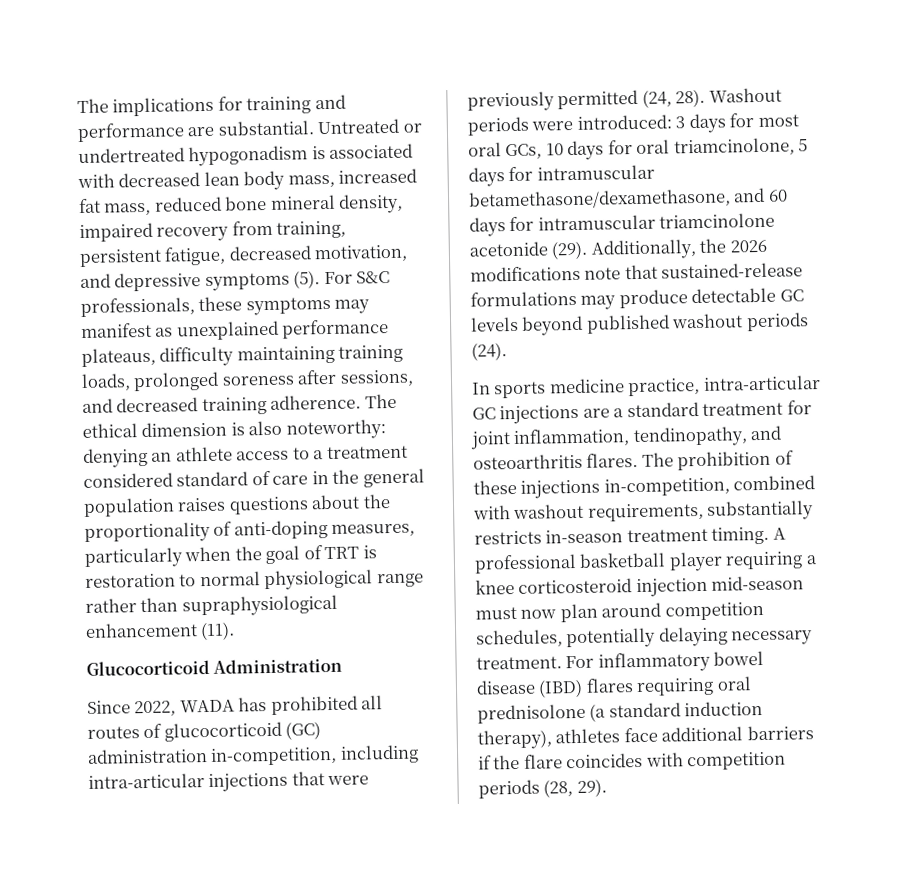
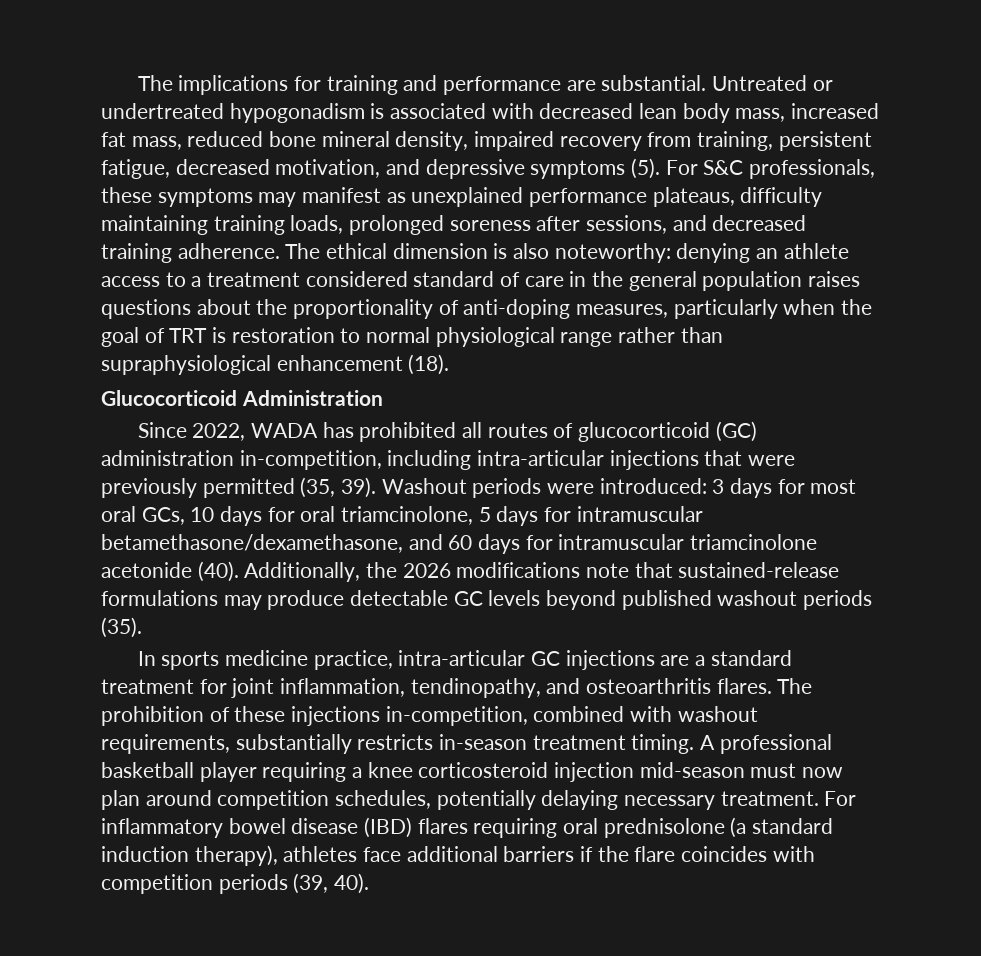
[200,621,236,641] (11). -> [408,354,450,375] (18).
[641,88,706,108] (24, 28). -> [300,477,377,498] (35, 39).
[551,240,589,260] (29). -> [197,561,239,582] (40).
[471,342,507,361] (24). -> [101,617,142,638] (35).
[543,778,607,798] (28, 29). -> [293,873,370,894] (39, 40).

